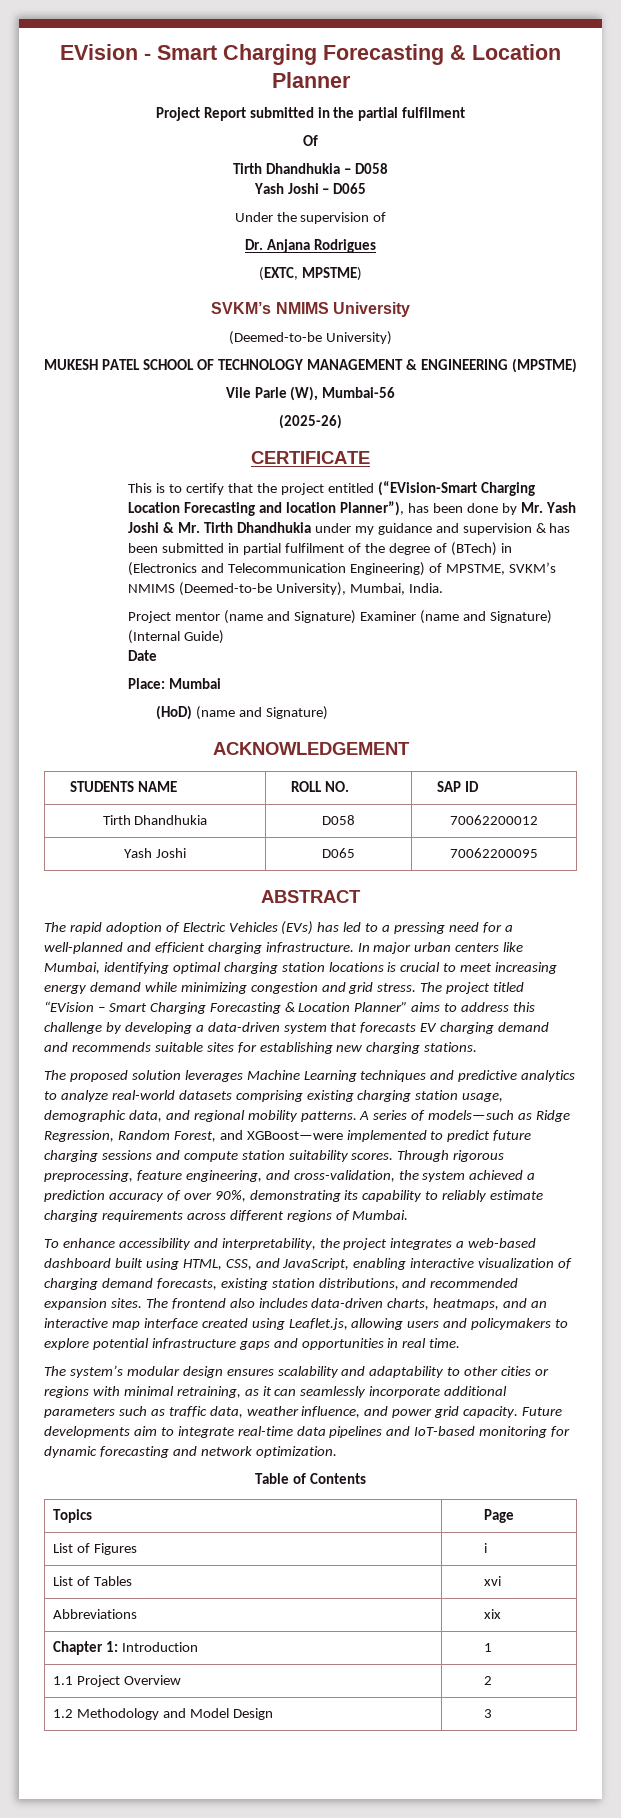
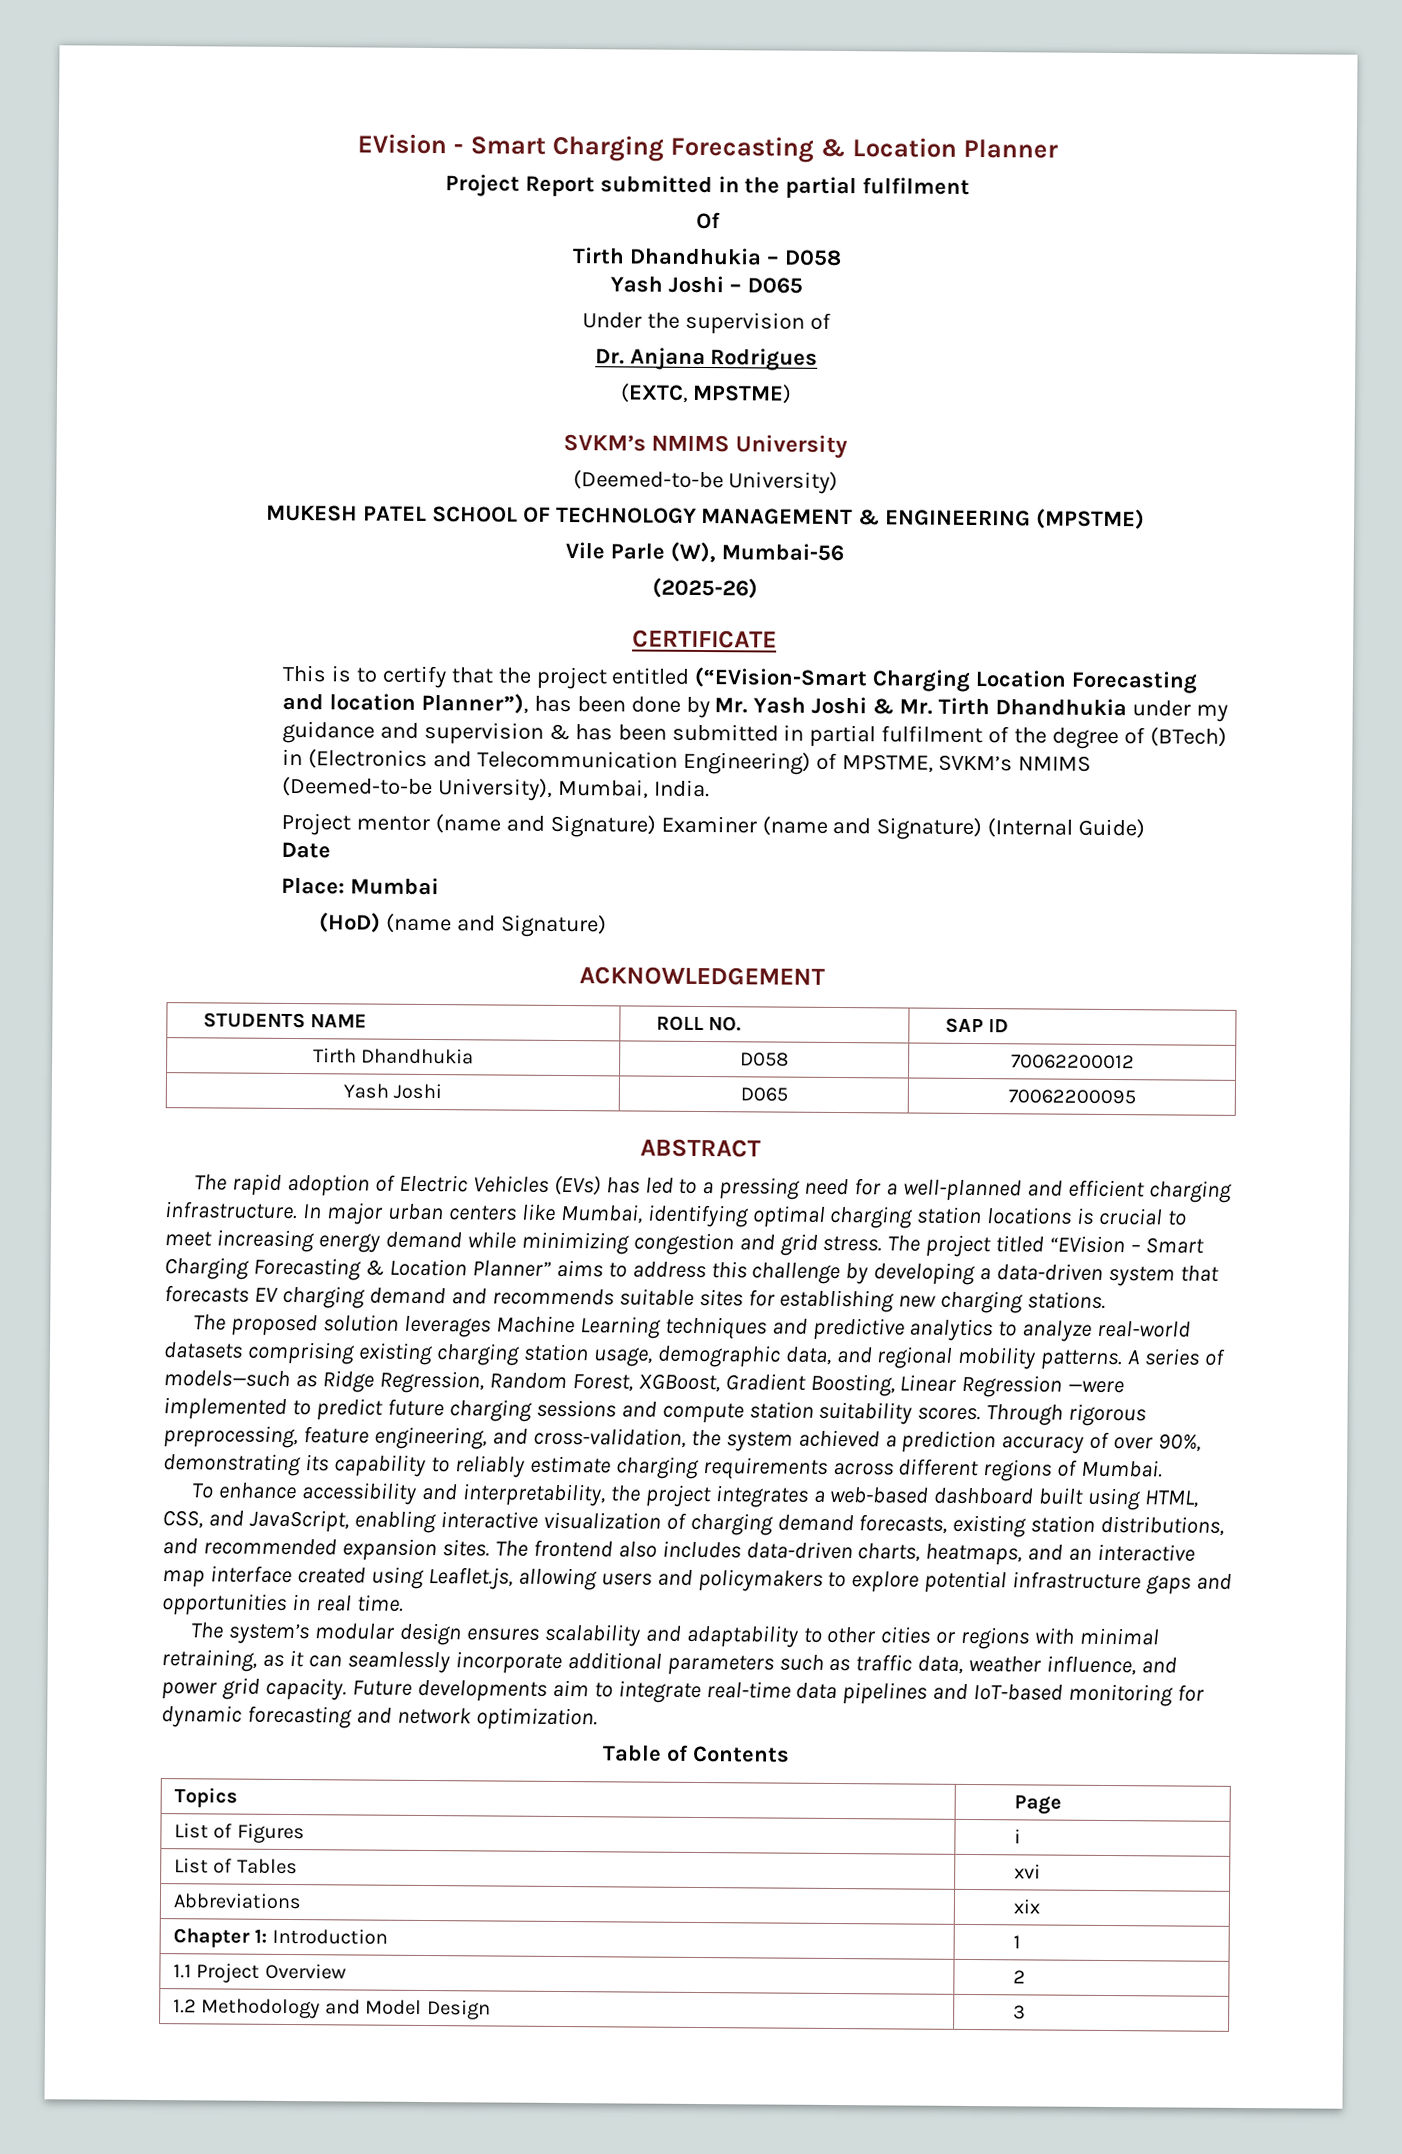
[219,1130,343,1140] and XGBoost—were -> [637,1373,1125,1398] XGBoost, Gradient Boosting, Linear Regression —were

